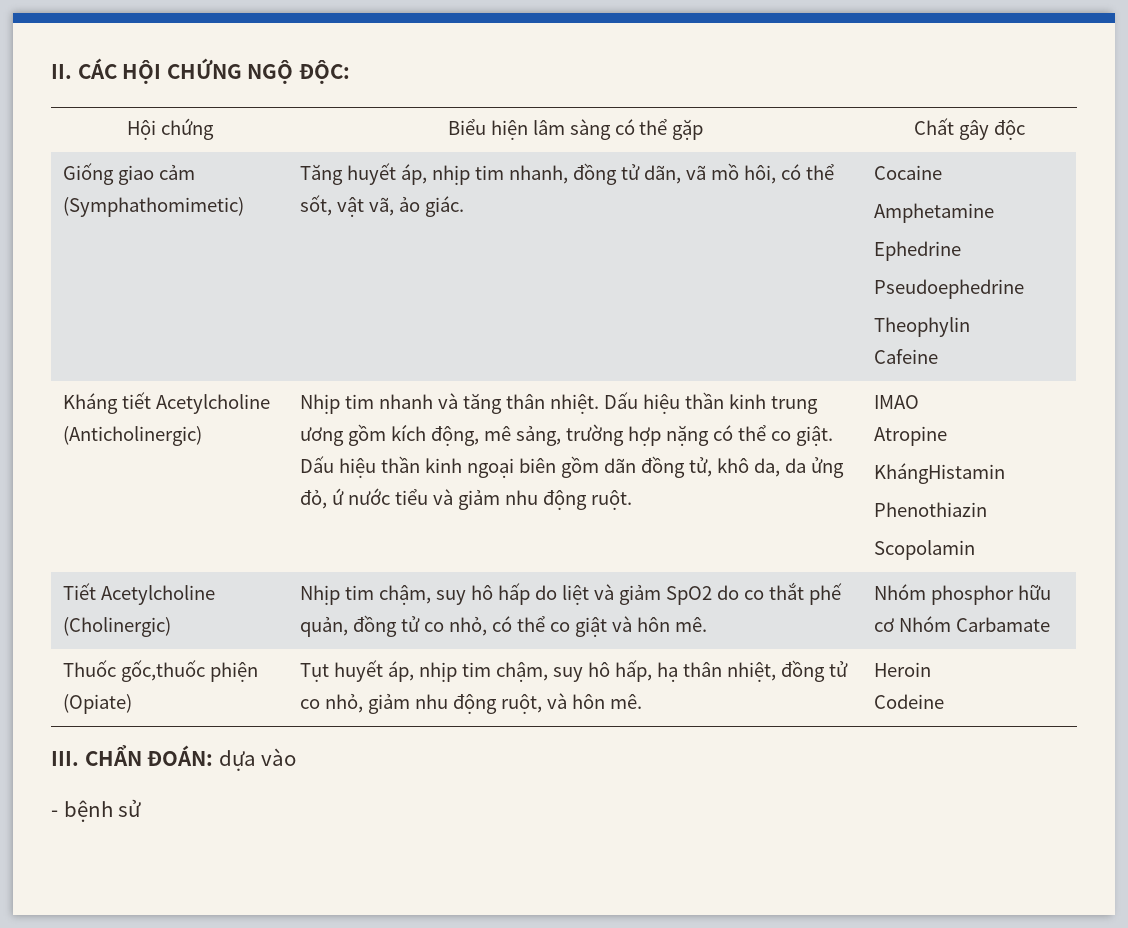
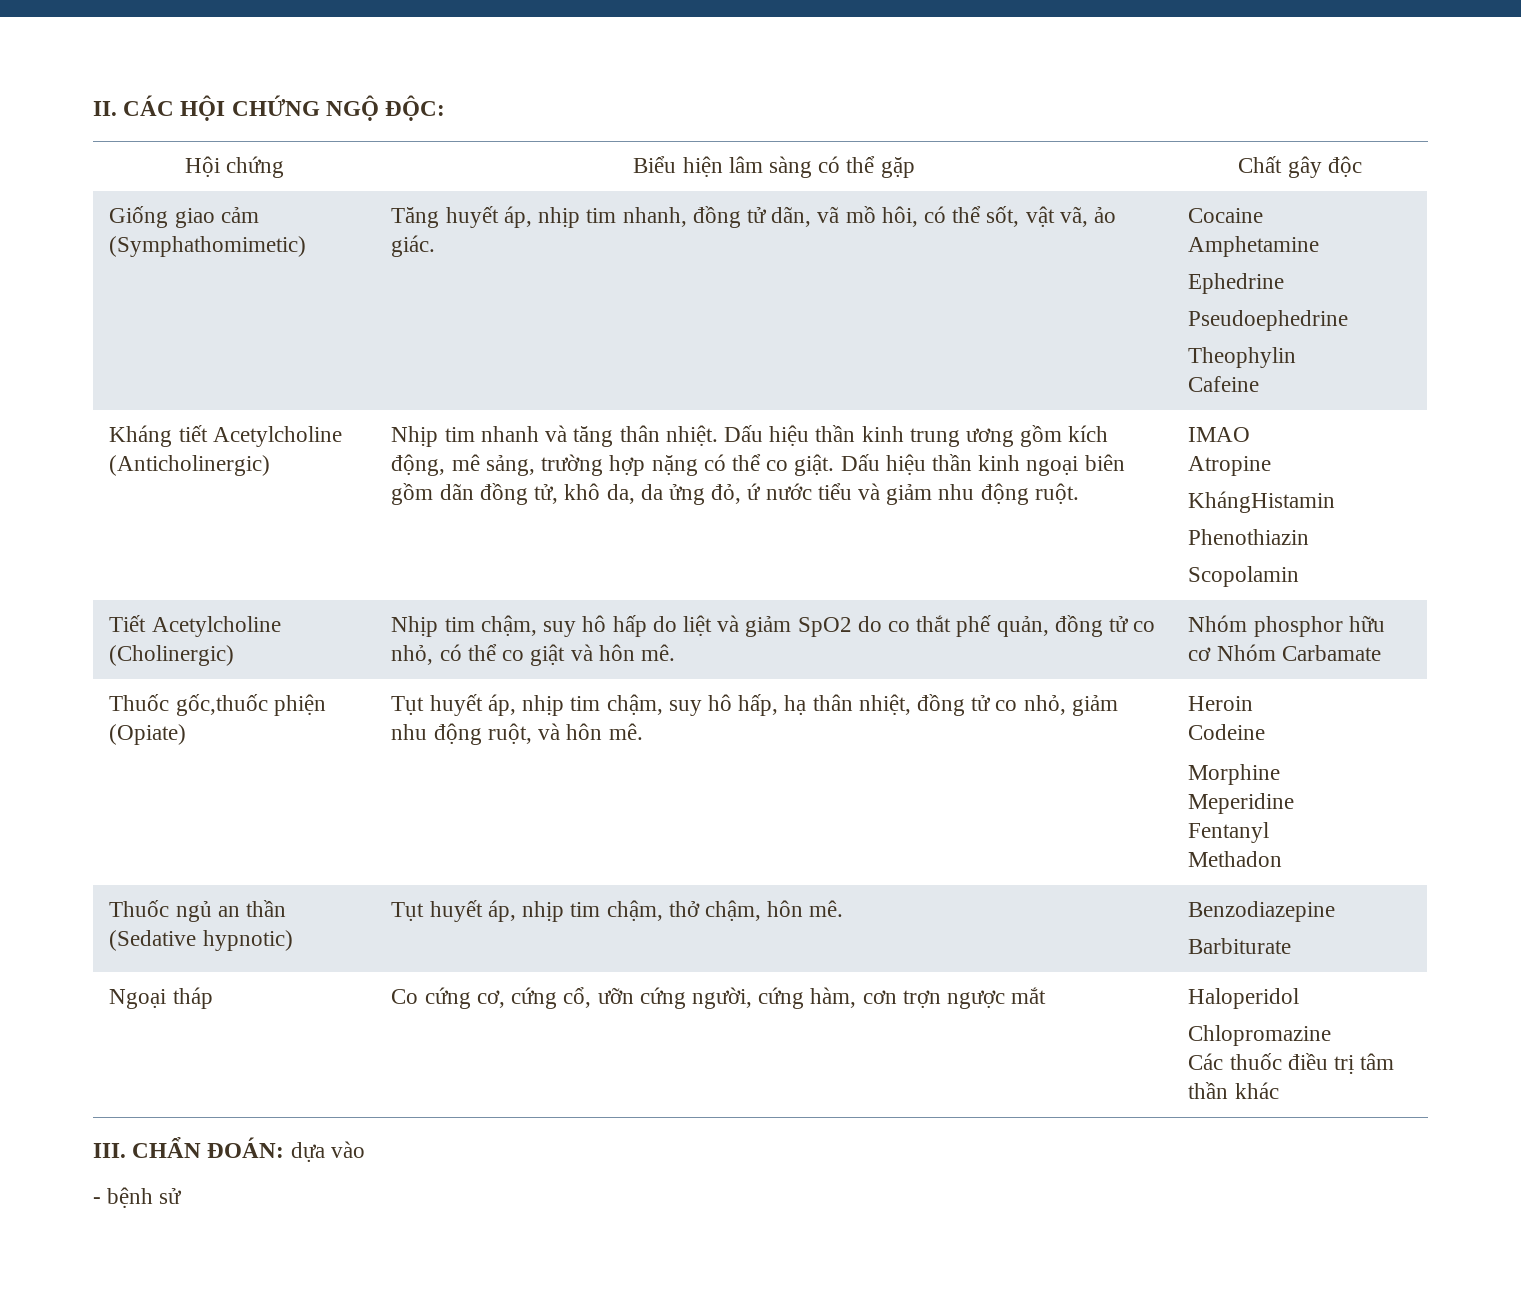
(945, 701) none -> [1188,764,1281,785] [1188,793,1295,814] [1188,822,1270,843] [1188,851,1283,867] [109,900,287,922] [109,930,293,951] [391,900,844,922] [1188,901,1336,922] [1188,938,1292,954] [109,987,213,1009] [391,987,1047,1009] [1188,988,1300,1009] [1188,1025,1332,1046] [1188,1053,1395,1074] [1188,1082,1279,1099] // Morphine // Meperidine // Fentanyl // Methadon // Thuốc ngủ an thần (Sedative hypnotic) | Tụt huyết áp, nhịp tim chậm, thở chậm, hôn mê. | Benzodiazepine // Barbiturate // Ngoại tháp | Co cứng cơ, cứng cổ, ưỡn cứng người, cứng hàm, cơn trợn ngược mắt | Haloperidol // Chlopromazine // Các thuốc điều trị tâm thần khác

